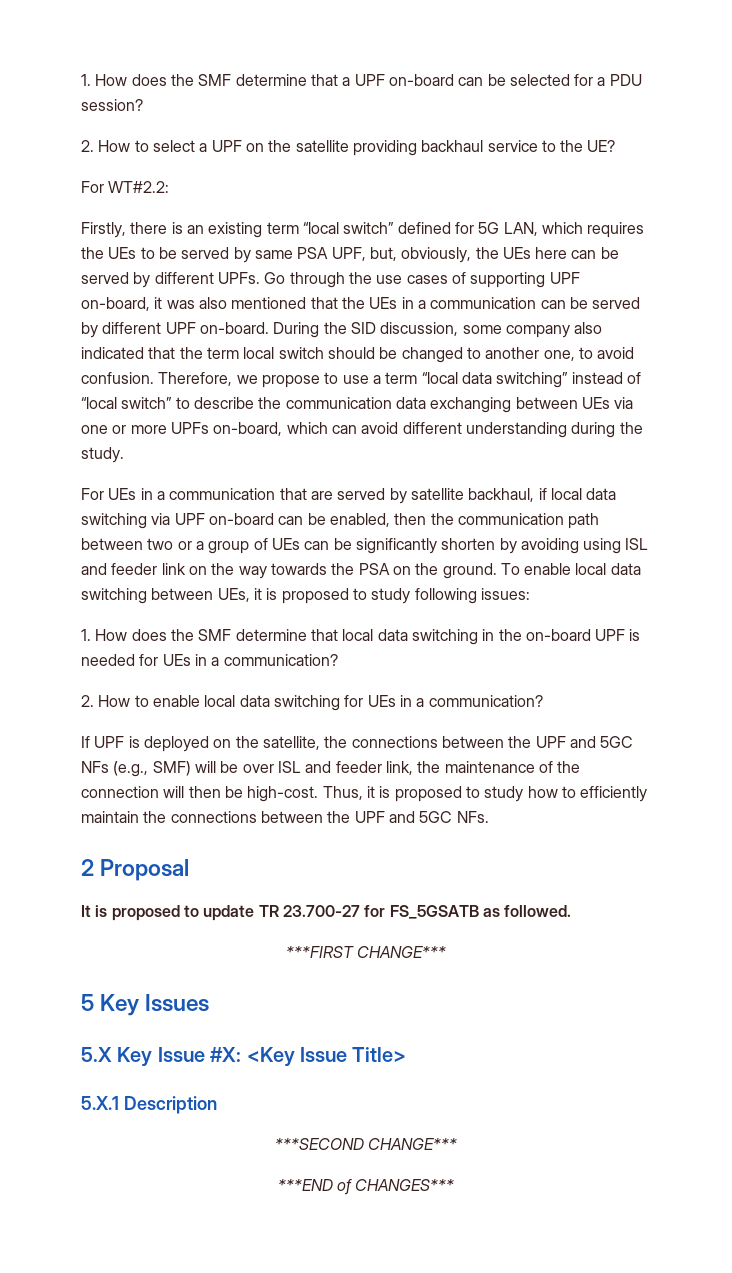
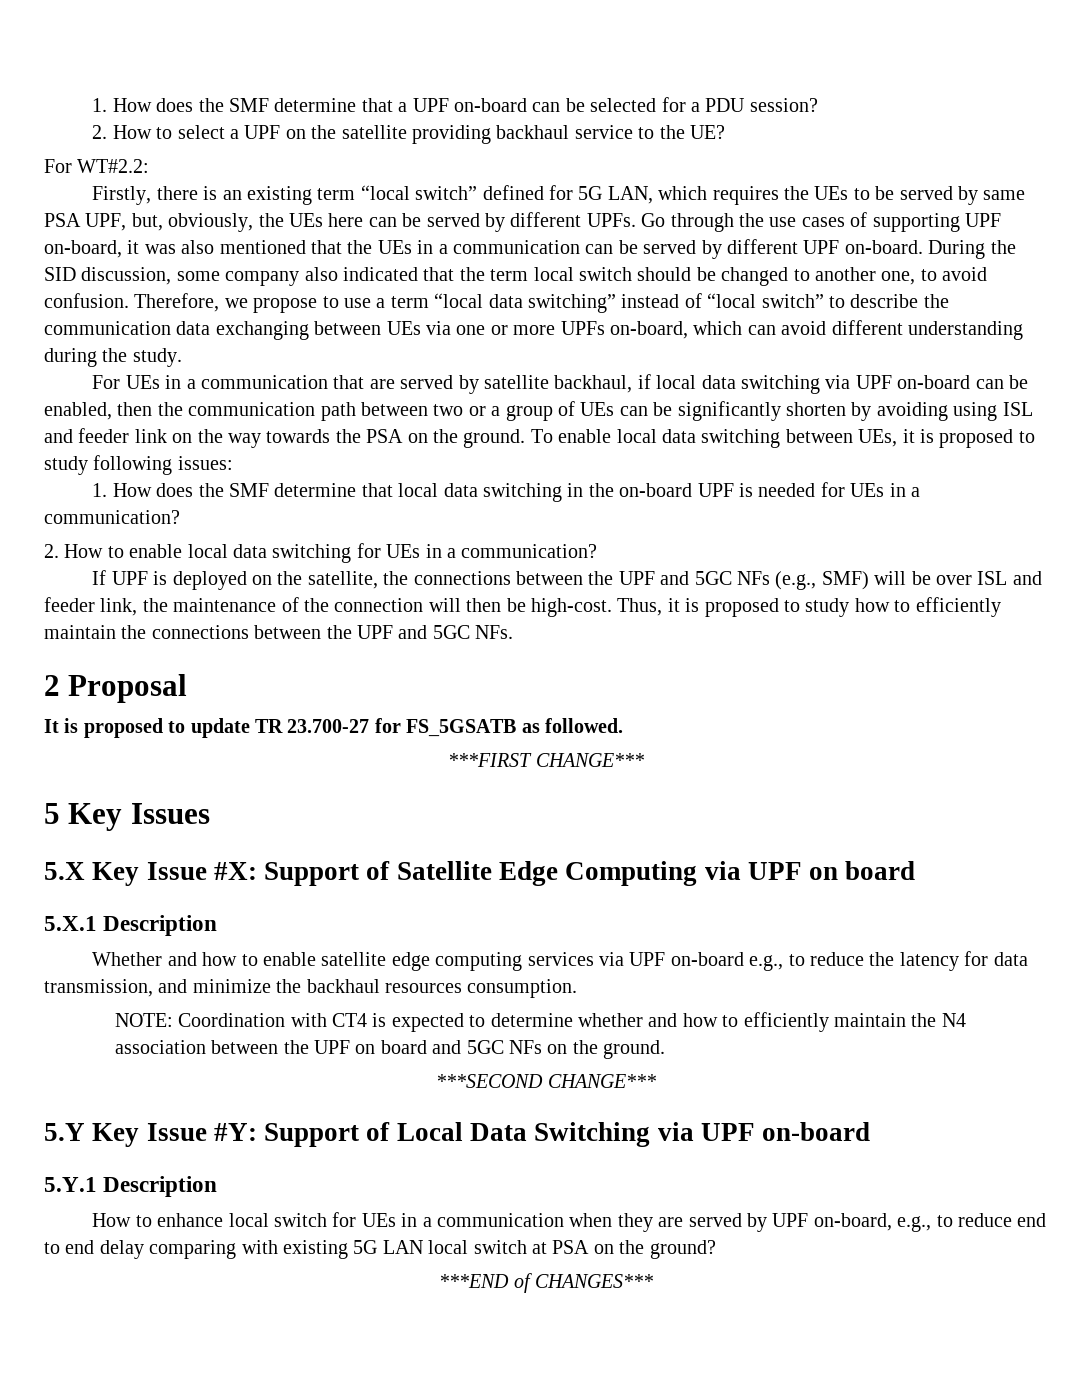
[246,1047,407,1067] [81,1096,217,1114] [274,1138,458,1150] <Key Issue Title> // 5.X.1 Description // ***SECOND CHANGE*** -> [264,861,916,886] [44,915,218,936] [92,951,1028,971] [44,979,578,998] [114,1012,966,1032] [114,1040,666,1059] [436,1074,656,1088] [44,1122,871,1147] [44,1176,218,1197] [92,1212,1047,1232] [44,1240,716,1259] Support of Satellite Edge Computing via UPF on board // 5.X.1 Description // Whether and how to enable satellite edge computing services via UPF on-board e.g., to reduce the latency for data transmission, and minimize the backhaul resources consumption. // NOTE: Coordination with CT4 is expected to determine whether and how to efficiently maintain the N4 association between the UPF on board and 5GC NFs on the ground. // ***SECOND CHANGE*** // 5.Y Key Issue #Y: Support of Local Data Switching via UPF on-board // 5.Y.1 Description // How to enhance local switch for UEs in a communication when they are served by UPF on-board, e.g., to reduce end to end delay comparing with existing 5G LAN local switch at PSA on the ground?

